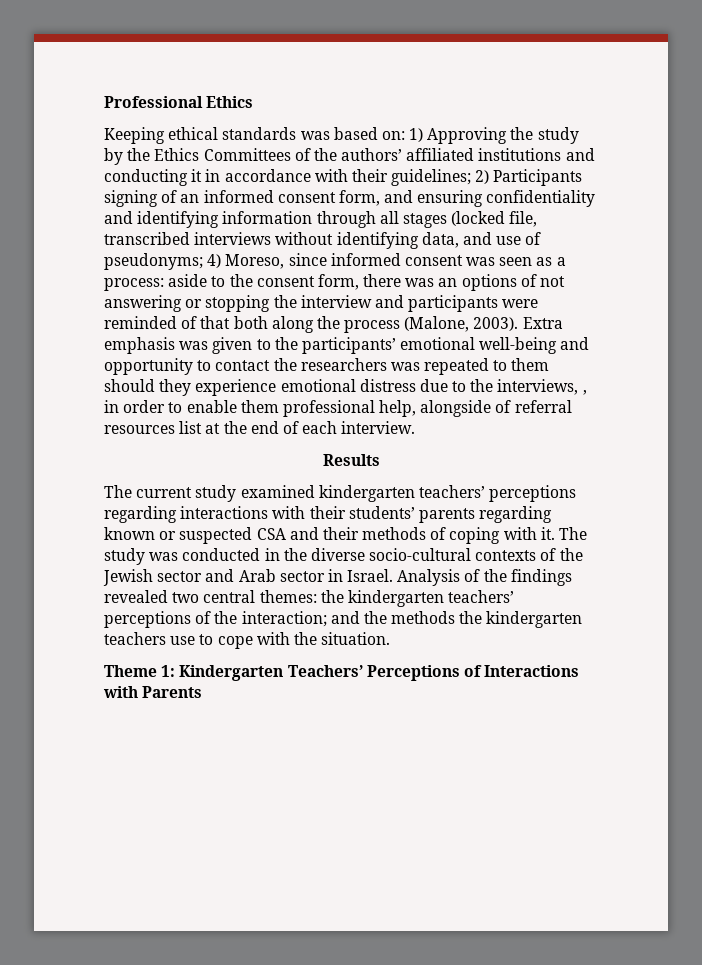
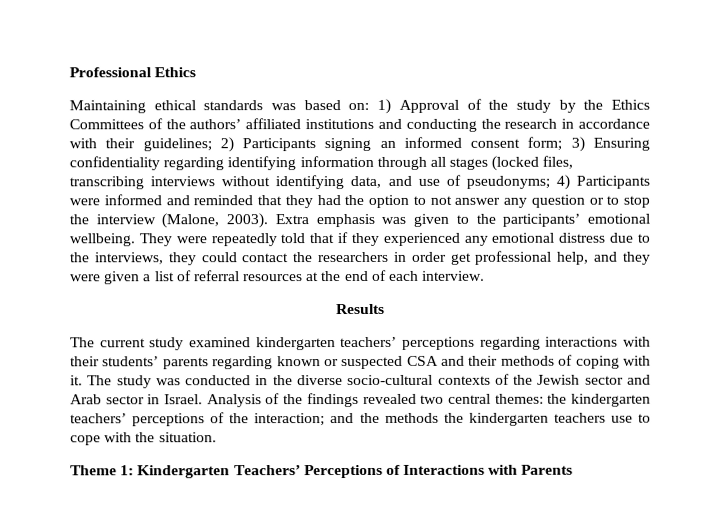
[104,127,165,144] Keeping -> [69,100,146,114] Maintaining
[427,127,508,144] Approving -> [398,98,482,113] Approval of
[191,169,203,182] it -> [480,118,558,129] the research
[161,190,178,203] of -> (372, 144) none
[338,190,596,207] [104,211,133,224] form, and ensuring confidentiality and -> [527,136,650,152] [69,156,225,171] form; 3) Ensuring confidentiality regarding
[509,211,538,227] [104,232,190,245] file, transcribed -> [542,155,574,169] [69,176,144,190] files, transcribing
[225,253,566,269] [104,274,566,291] [104,295,539,312] [104,316,401,333] Moreso, since informed consent was seen as a process: aside to the consent form, there was an options of not answering or stopping the interview and participants were reminded of that both along the process -> [576,175,651,189] [69,194,650,209] [69,214,156,225] Participants were informed and reminded that they had the option to not answer any question or to stop the interview
[479,337,590,354] [104,358,550,375] [104,379,277,396] well-being and opportunity to contact the researchers was repeated to them should they experience -> [69,232,488,247] wellbeing. They were repeatedly told that if they experienced any
[582,390,587,395] [104,400,492,417] , in order to enable them professional help, alongside -> [167,250,651,266] [70,271,175,285] they could contact the researchers in order get professional help, and they were given a list
[179,421,203,434] list -> (304, 278) none

